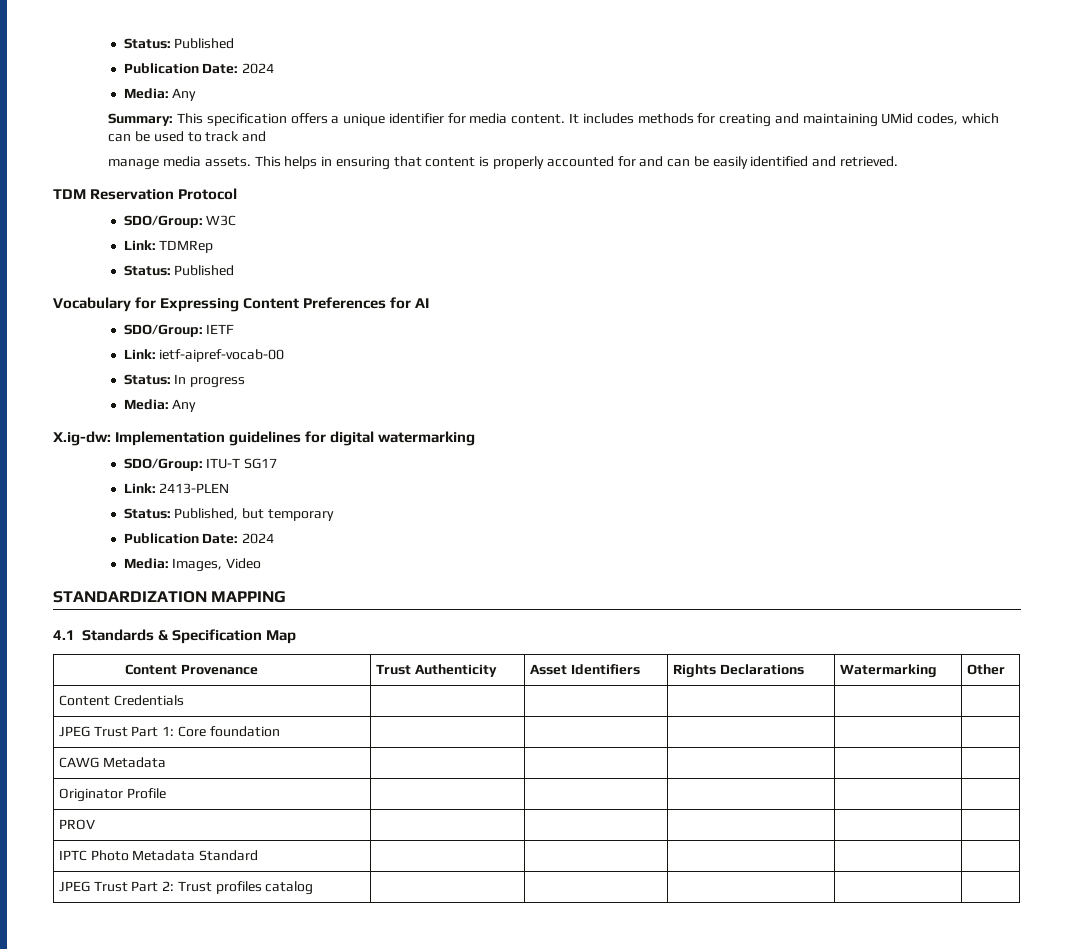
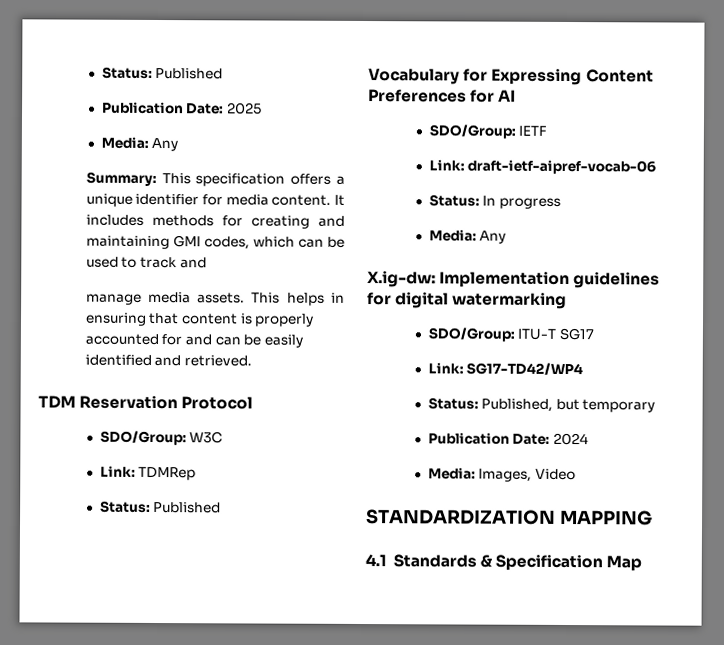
[242,63,275,74] 2024 -> [226,102,262,115] 2025
[881,113,914,124] UMid -> [172,235,201,248] GMI
[159,349,285,362] ietf-aipref-vocab-00 -> [467,159,657,175] draft-ietf-aipref-vocab-06
[159,483,230,494] 2413-PLEN -> [466,362,584,376] SG17-TD42/WP4
[125,664,258,675] [375,664,497,677] [529,664,640,675] [672,664,804,678] [839,664,937,678] [966,664,1005,675] [58,695,184,706] [58,726,280,737] [58,757,166,768] [58,788,166,802] [58,819,95,830] [58,850,259,861] [58,881,314,895] // Content Provenance | Trust Authenticity | Asset Identifiers | Rights Declarations | Watermarking | Other // Content Credentials | | | | | // JPEG Trust Part 1: Core foundation | | | | | // CAWG Metadata | | | | | // Originator Profile | | | | | // PROV | | | | | // IPTC Photo Metadata Standard | | | | | // JPEG Trust Part 2: Trust profiles catalog | | | | | -> (643, 563) none

